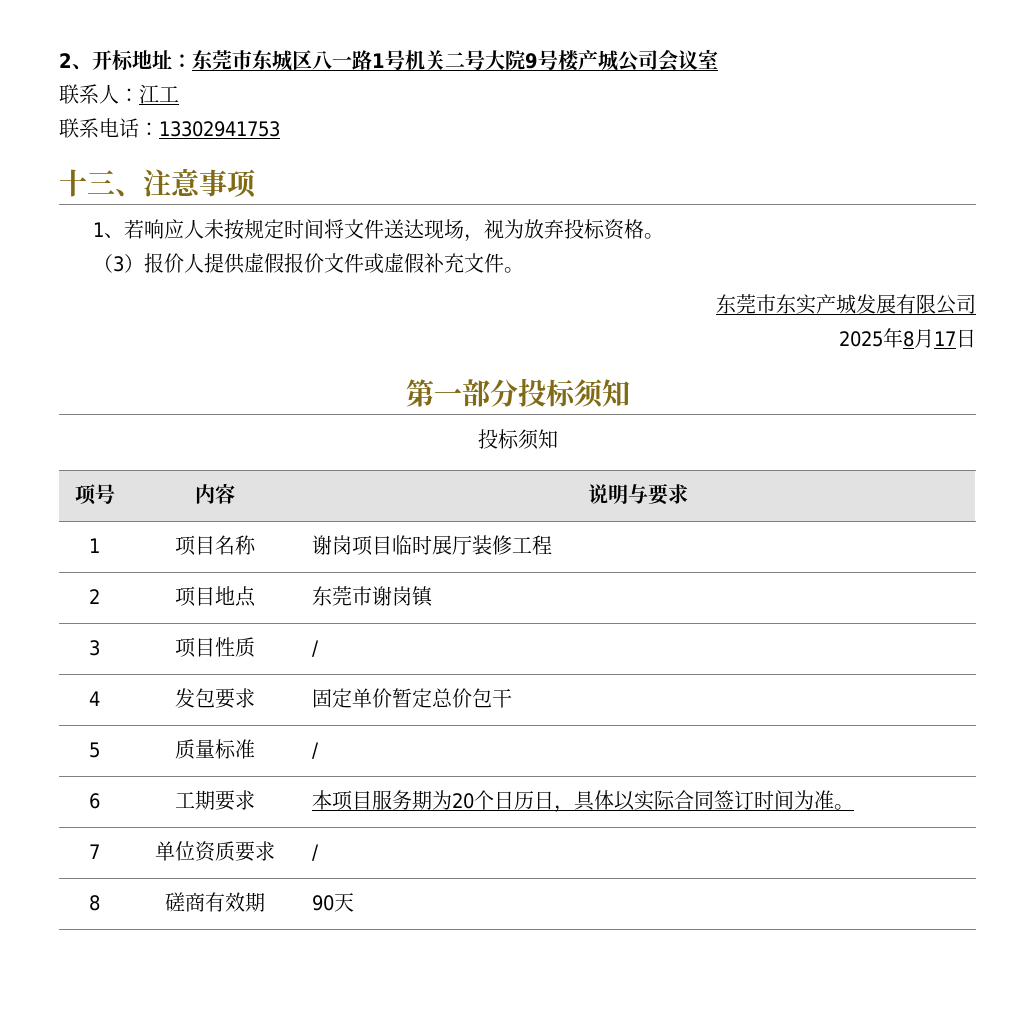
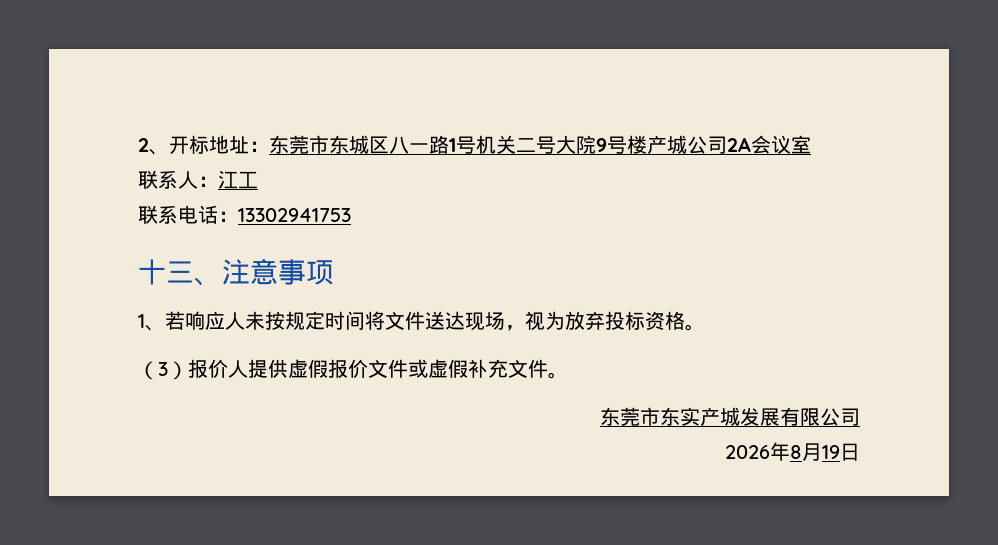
(658, 60) none -> [727,137,751,152] 2A
[839,331,883,347] 2025 -> [725,445,770,459] 2026
[934,329,976,348] [405,378,630,408] [477,429,558,450] [74,484,115,505] [195,483,235,504] [588,484,689,505] [89,538,100,553] [175,535,256,556] [311,535,552,556] [89,589,100,604] [175,586,256,607] [311,586,434,607] [89,640,100,656] [175,637,255,658] [311,640,319,657] [89,691,100,706] [175,688,255,709] [311,688,512,708] [89,742,100,758] [175,739,255,759] [311,742,319,759] [89,793,100,809] [175,790,255,811] [311,790,854,813] [89,844,100,859] [155,841,275,862] [311,844,319,861] [89,895,100,911] [165,892,265,912] [311,893,354,912] 17日 // 第一部分投标须知 // 投标须知 // 项号 | 内容 | 说明与要求 // 1 | 项目名称 | 谢岗项目临时展厅装修工程 // 2 | 项目地点 | 东莞市谢岗镇 // 3 | 项目性质 | / // 4 | 发包要求 | 固定单价暂定总价包干 // 5 | 质量标准 | / // 6 | 工期要求 | 本项目服务期为20个日历日，具体以实际合同签订时间为准。 // 7 | 单位资质要求 | / // 8 | 磋商有效期 | 90天 -> [822,443,860,461] 19日

